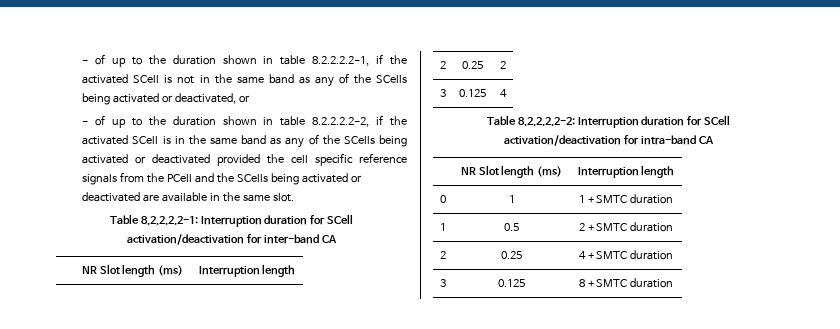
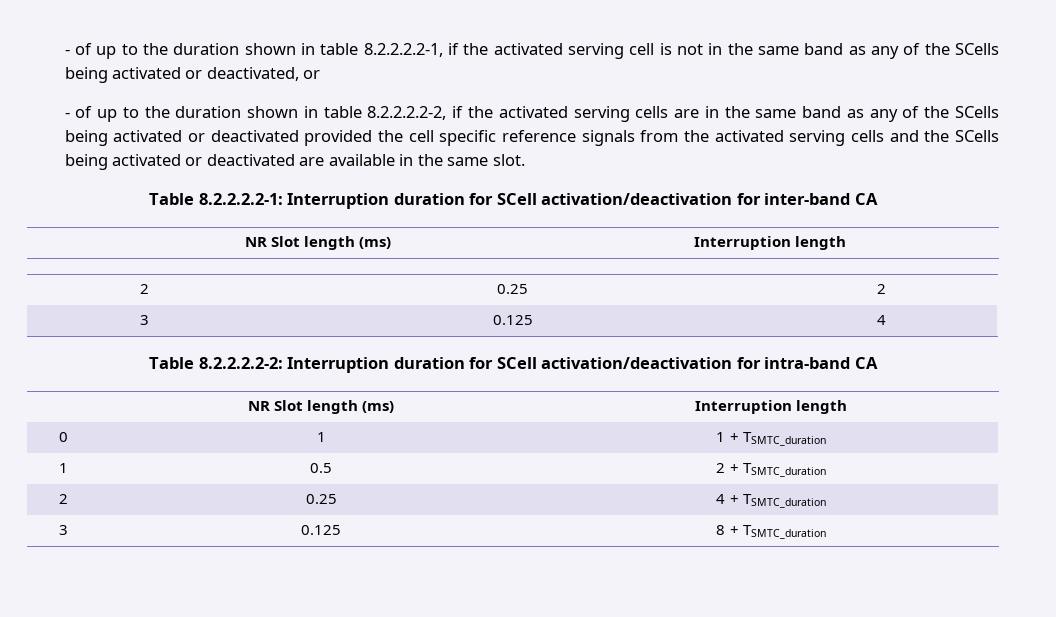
[133,75,160,84] SCell -> [567,43,655,59] serving cell
[132,136,171,145] SCell is -> [573,106,700,122] serving cells are
[167,174,193,182] PCell -> [714,130,884,146] activated serving cells
[596,194,674,204] SMTC duration -> [742,432,826,446] TSMTC_duration
[596,222,674,232] SMTC duration -> [742,463,826,477] TSMTC_duration
[596,250,674,260] SMTC duration -> [742,494,826,508] TSMTC_duration
[596,278,674,288] SMTC duration -> [742,525,826,539] TSMTC_duration

